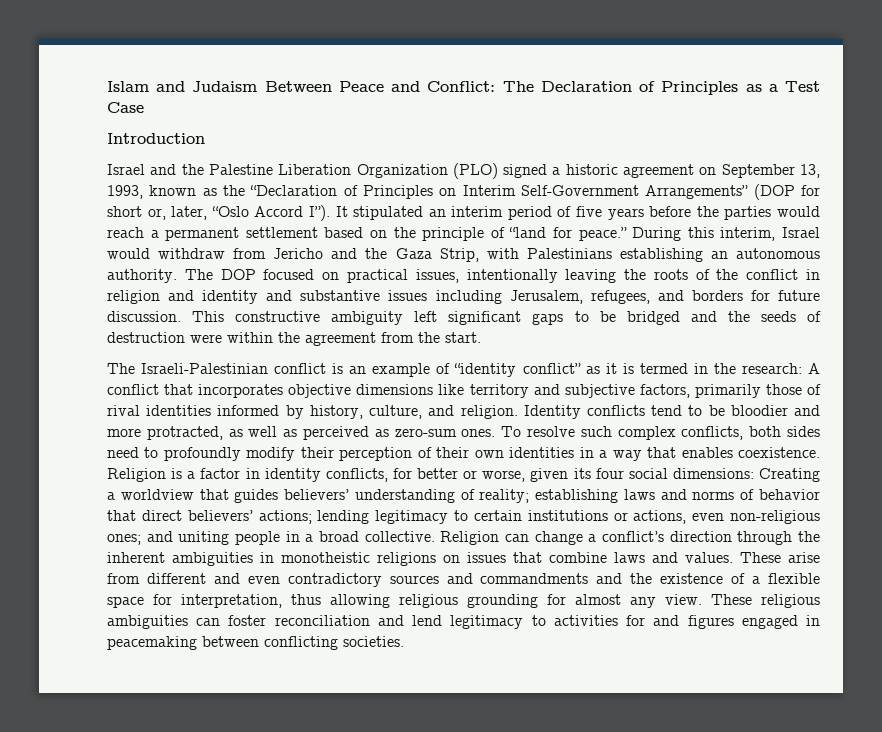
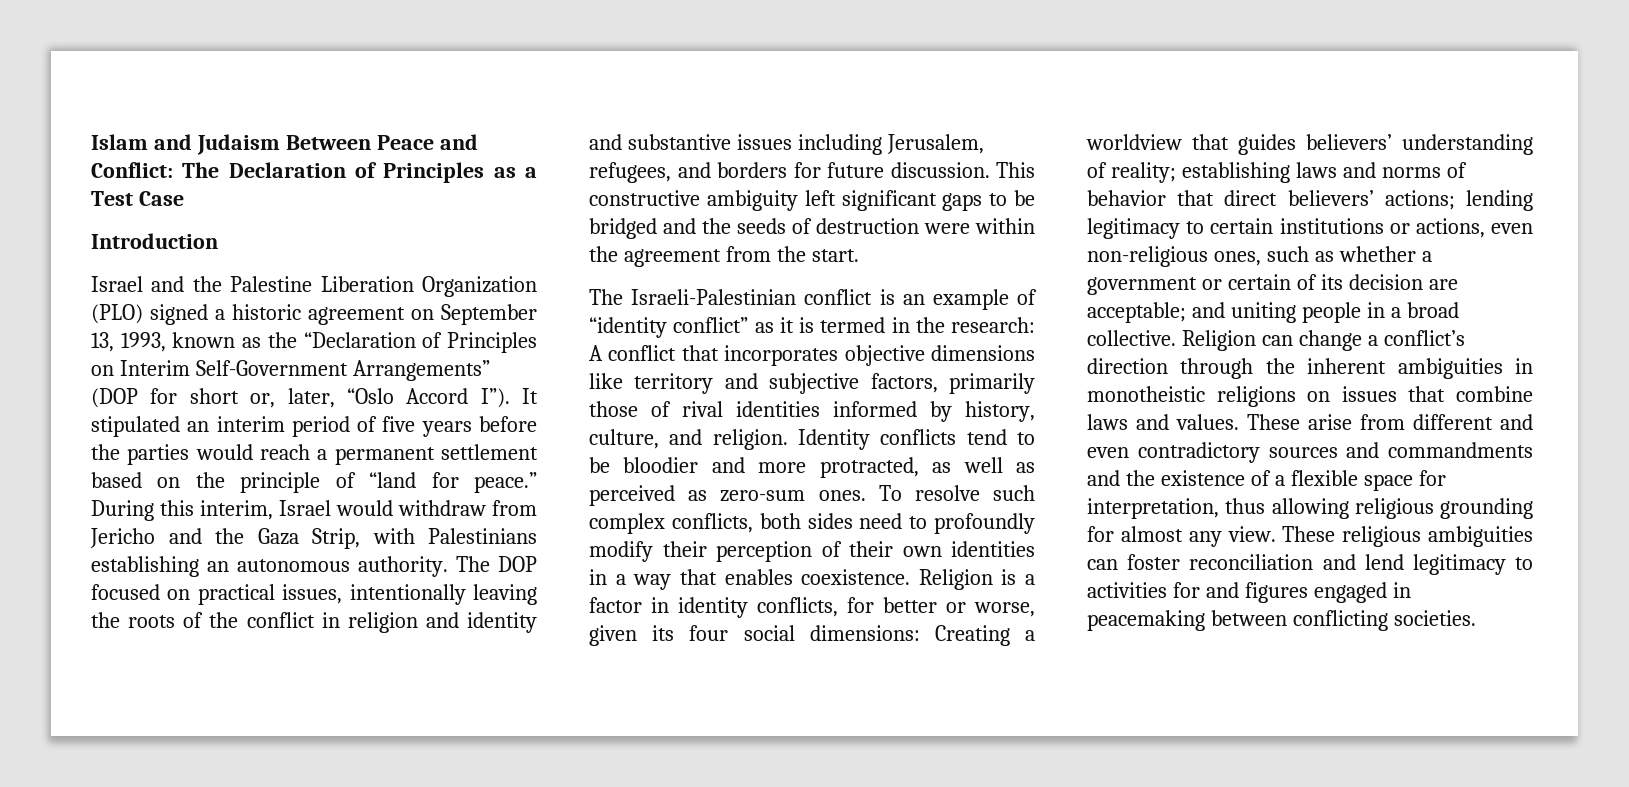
[107,534,141,545] ones; -> [1213,246,1432,266] [1087,274,1458,295] [1087,302,1186,323] ones, such as whether a government or certain of its decision are acceptable;

